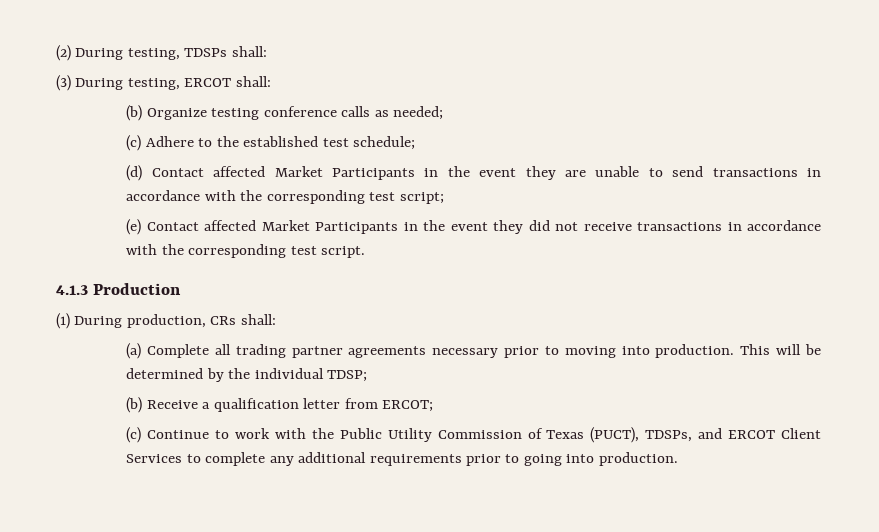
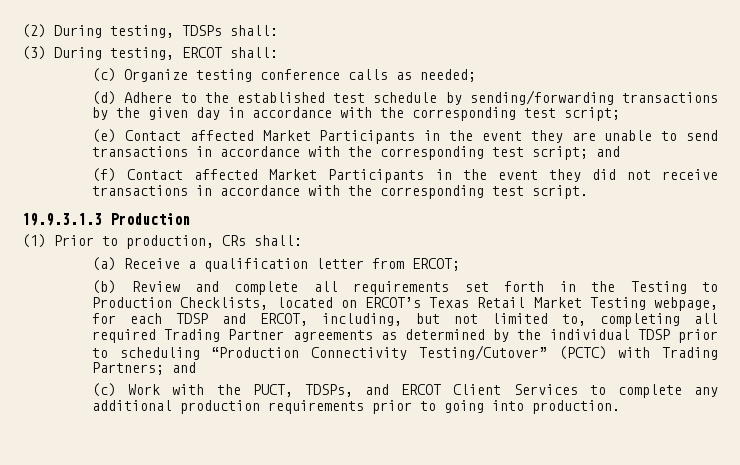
[126,105,143,121] (b) -> [92,68,117,82] (c)
[126,135,142,151] (c) -> [92,91,117,105] (d)
[353,136,416,150] [126,165,143,181] schedule; // (d) -> [373,90,718,105] [92,107,621,121] [92,129,117,143] schedule by sending/forwarding transactions by the given day in accordance with the corresponding test script; // (e)
[126,219,142,235] // (e) -> [596,146,621,157] [92,168,117,182] and // (f)
[56,285,88,295] 4.1.3 -> [22,213,102,226] 19.9.3.1.3
[74,316,123,328] During -> [54,235,118,246] Prior to
[147,344,821,358] [126,368,368,382] [126,397,143,413] Complete all trading partner agreements necessary prior to moving into production. This will be determined by the individual TDSP; // (b) -> (117, 264) none
[126,427,640,443] (c) Continue to work with the Public Utility Commission of Texas (PUCT), -> [92,280,718,295] [92,297,718,311] [92,313,718,327] [92,329,719,343] [92,345,719,360] [92,362,197,375] [92,383,293,397] (b) Review and complete all requirements set forth in the Testing to Production Checklists, located on ERCOT’s Texas Retail Market Testing webpage, for each TDSP and ERCOT, including, but not limited to, completing all required Trading Partner agreements as determined by the individual TDSP prior to scheduling “Production Connectivity Testing/Cutover” (PCTC) with Trading Partners; and // (c) Work with the PUCT,
(367, 457) none -> [180,400,261,414] production

